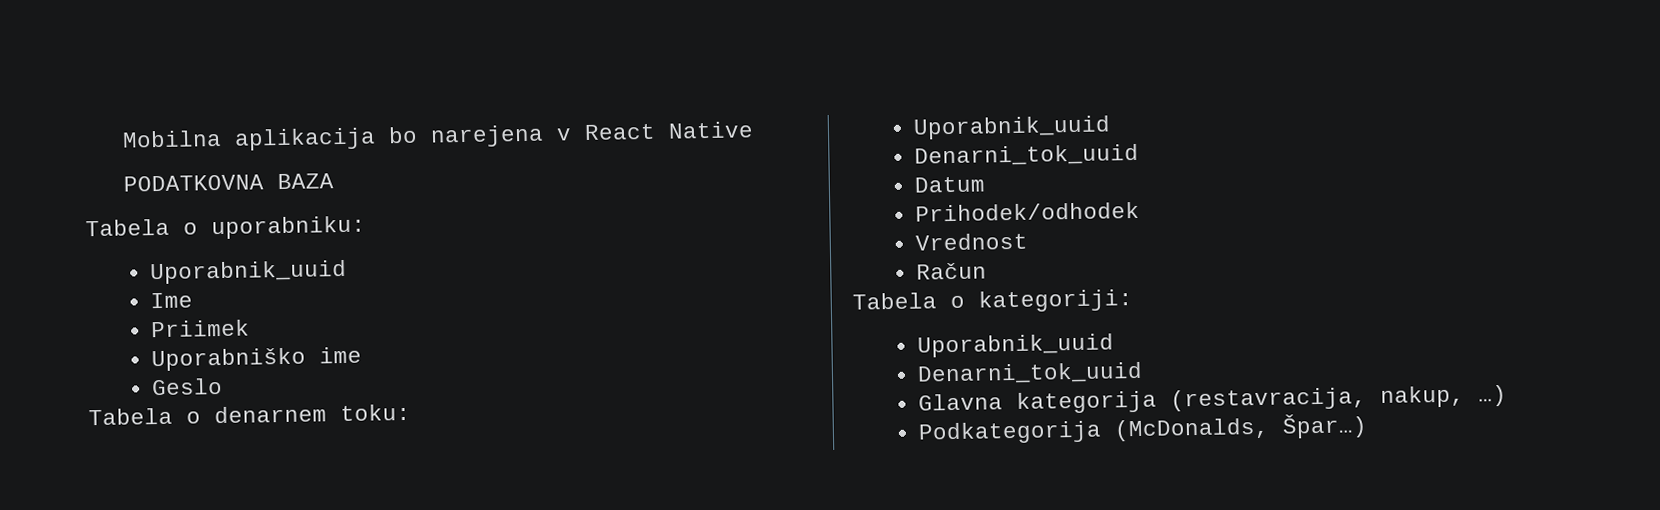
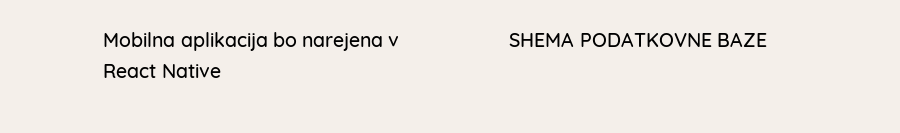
[123,173,335,192] [85,215,366,240] [149,259,347,285] [149,292,193,309] [149,319,250,338] [150,346,362,372] [150,377,223,396] [88,403,411,426] [912,115,1111,140] [913,143,1139,167] [913,176,985,193] [914,201,1140,222] [914,232,1028,251] [915,262,987,280] [852,289,1133,313] [916,333,1114,358] [916,361,1143,385] [917,384,1507,414] [917,413,1368,445] PODATKOVNA BAZA // Tabela o uporabniku: // Uporabnik_uuid // Ime // Priimek // Uporabniško ime // Geslo // Tabela o denarnem toku: // Uporabnik_uuid // Denarni_tok_uuid // Datum // Prihodek/odhodek // Vrednost // Račun // Tabela o kategoriji: // Uporabnik_uuid // Denarni_tok_uuid // Glavna kategorija (restavracija, nakup, …) // Podkategorija (McDonalds, Špar…) -> [509,32,767,47] SHEMA PODATKOVNE BAZE

